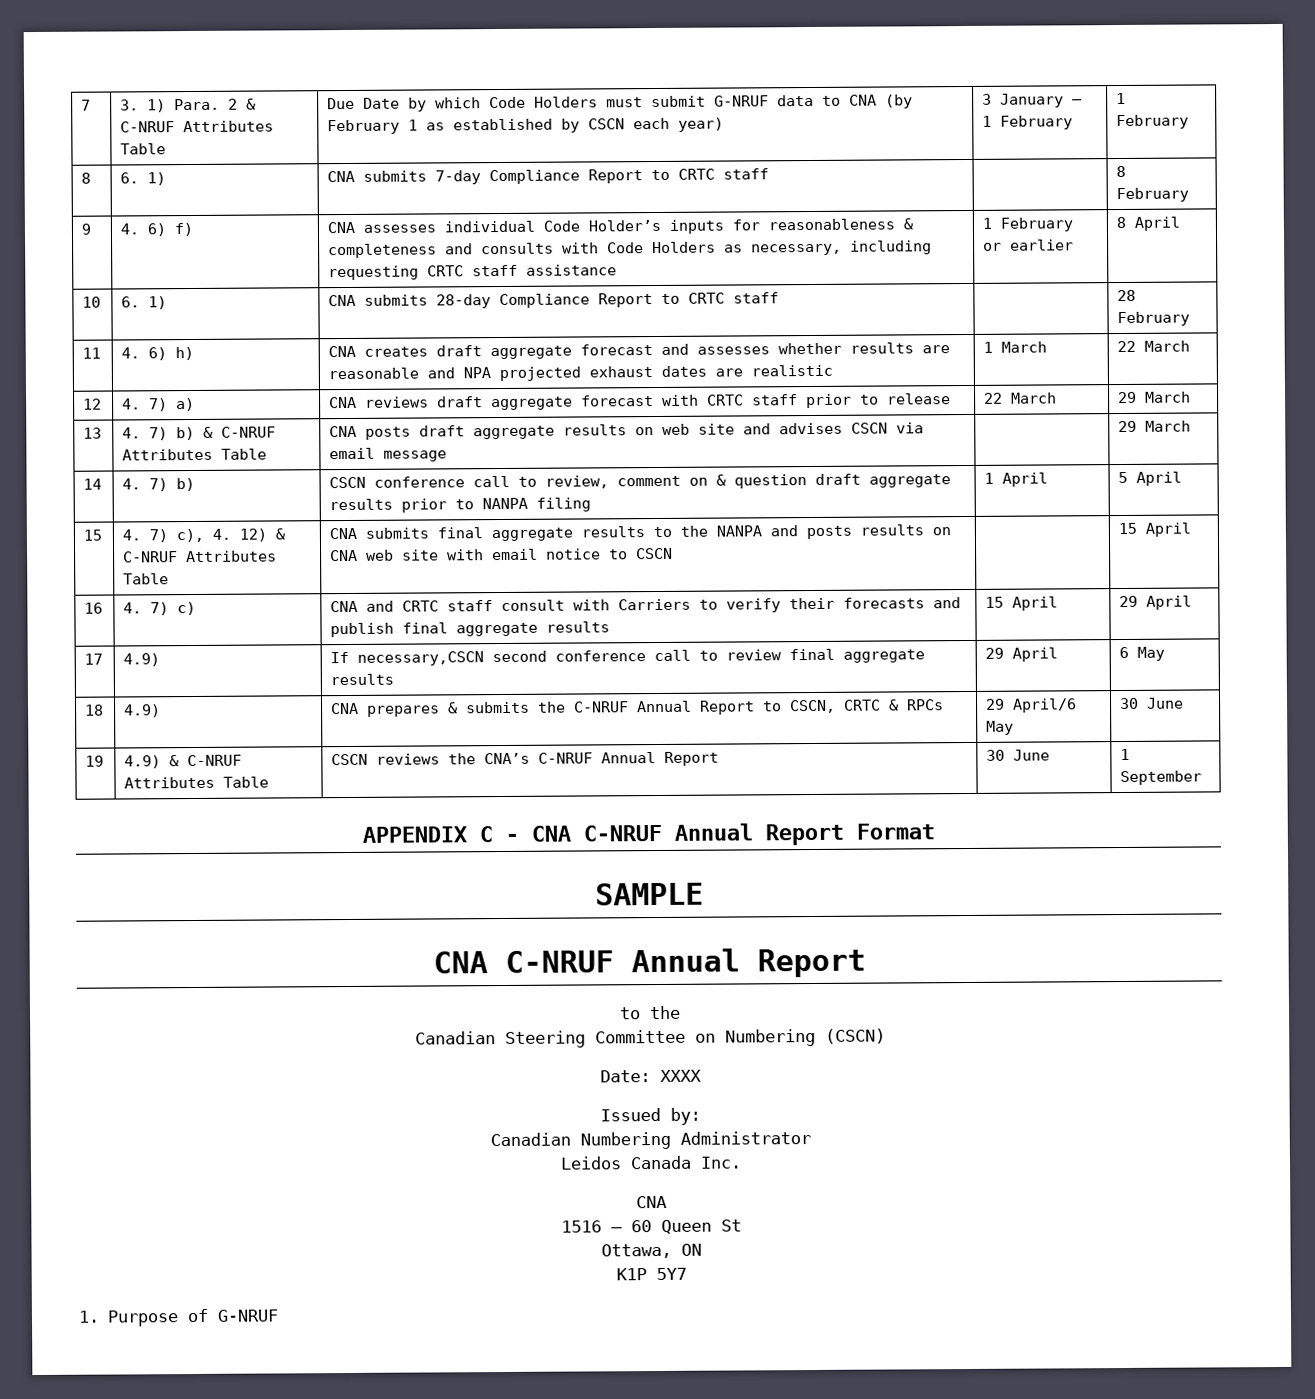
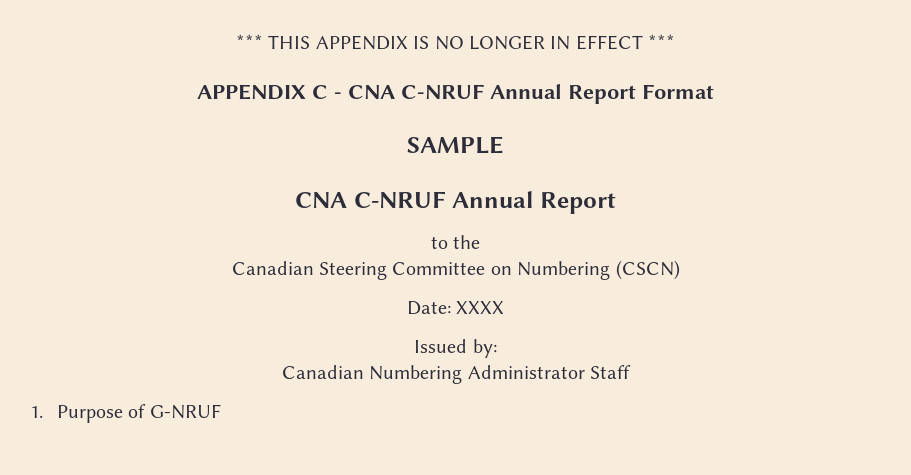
[81,99,92,111] [120,98,257,113] [120,120,275,133] [120,143,167,155] [327,94,914,112] [327,117,725,135] [982,93,1084,108] [982,115,1074,130] [1116,92,1127,105] [1116,114,1190,130] [81,172,92,184] [120,172,167,186] [327,168,770,185] [1116,165,1127,178] [1116,187,1190,203] [81,223,92,235] [120,222,194,237] [327,218,914,234] [328,240,933,259] [328,264,618,281] [982,217,1074,232] [983,239,1075,251] [1116,216,1181,231] [82,296,102,308] [121,296,168,310] [328,292,780,309] [1117,289,1137,302] [1117,311,1191,327] [82,347,102,359] [121,346,195,361] [328,342,951,360] [328,364,834,382] [983,341,1048,353] [1117,340,1191,353] [83,398,103,410] [122,397,196,412] [329,393,952,411] [984,392,1058,404] [1118,391,1192,404] [83,427,103,439] [122,426,277,441] [122,448,268,461] [329,422,925,440] [329,447,448,462] [1118,420,1192,433] [83,478,103,490] [122,477,196,492] [329,473,952,489] [329,497,592,513] [984,472,1049,487] [1118,471,1183,486] [83,529,103,541] [122,528,286,543] [123,550,278,563] [123,573,170,585] [329,524,952,542] [330,547,674,562] [1118,522,1192,537] [84,602,104,614] [123,601,197,616] [330,597,962,613] [330,621,611,638] [985,596,1059,611] [1119,595,1193,610] [84,653,104,665] [123,653,161,667] [330,648,926,666] [330,673,395,686] [985,647,1059,662] [1119,646,1166,661] [85,704,105,716] [124,704,162,718] [331,699,945,717] [986,698,1078,713] [986,720,1015,735] [1120,697,1185,710] [85,755,105,767] [124,754,243,769] [124,776,270,789] [331,751,720,766] [986,749,1051,761] [1120,748,1131,761] [1120,770,1203,786] 7 | 3. 1) Para. 2 & C-NRUF Attributes Table | Due Date by which Code Holders must submit G-NRUF data to CNA (by February 1 as established by CSCN each year) | 3 January – 1 February | 1 February // 8 | 6. 1) | CNA submits 7-day Compliance Report to CRTC staff | | 8 February // 9 | 4. 6) f) | CNA assesses individual Code Holder’s inputs for reasonableness & completeness and consults with Code Holders as necessary, including requesting CRTC staff assistance | 1 February or earlier | 8 April // 10 | 6. 1) | CNA submits 28-day Compliance Report to CRTC staff | | 28 February // 11 | 4. 6) h) | CNA creates draft aggregate forecast and assesses whether results are reasonable and NPA projected exhaust dates are realistic | 1 March | 22 March // 12 | 4. 7) a) | CNA reviews draft aggregate forecast with CRTC staff prior to release | 22 March | 29 March // 13 | 4. 7) b) & C-NRUF Attributes Table | CNA posts draft aggregate results on web site and advises CSCN via email message | | 29 March // 14 | 4. 7) b) | CSCN conference call to review, comment on & question draft aggregate results prior to NANPA filing | 1 April | 5 April // 15 | 4. 7) c), 4. 12) & C-NRUF Attributes Table | CNA submits final aggregate results to the NANPA and posts results on CNA web site with email notice to CSCN | | 15 April // 16 | 4. 7) c) | CNA and CRTC staff consult with Carriers to verify their forecasts and publish final aggregate results | 15 April | 29 April // 17 | 4.9) | If necessary,CSCN second conference call to review final aggregate results | 29 April | 6 May // 18 | 4.9) | CNA prepares & submits the C-NRUF Annual Report to CSCN, CRTC & RPCs | 29 April/6 May | 30 June // 19 | 4.9) & C-NRUF Attributes Table | CSCN reviews the CNA’s C-NRUF Annual Report | 30 June | 1 September -> [235,34,676,50] *** THIS APPENDIX IS NO LONGER IN EFFECT ***
[559,1155,742,1170] [635,1195,667,1209] [560,1219,742,1234] [600,1243,702,1259] [615,1267,687,1281] // Leidos Canada Inc. // CNA // 1516 – 60 Queen St // Ottawa, ON // K1P 5Y7 -> [590,365,632,379] Staff

